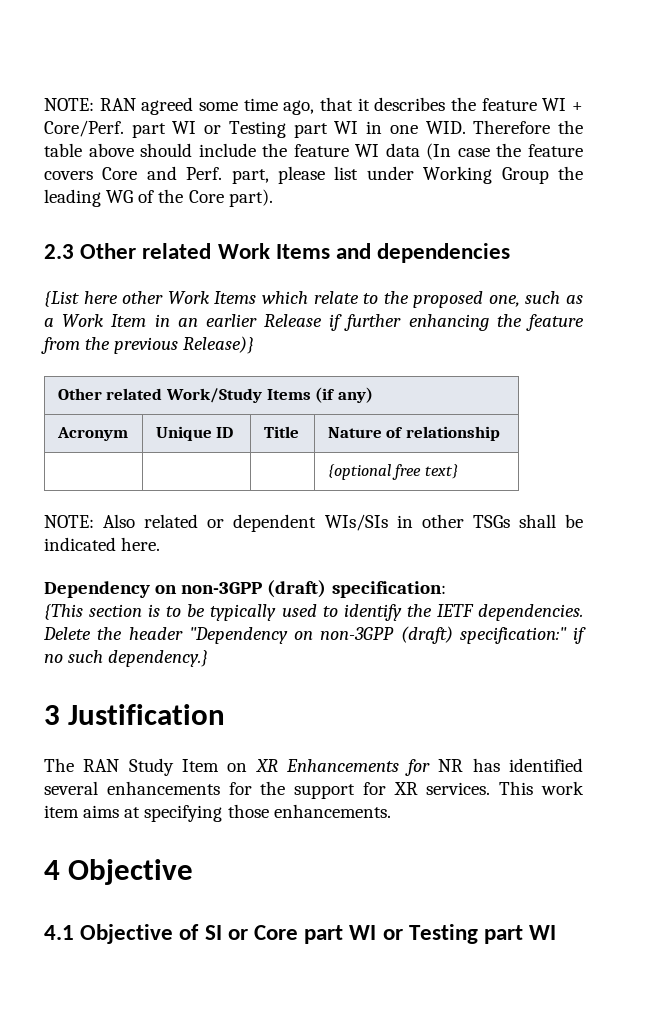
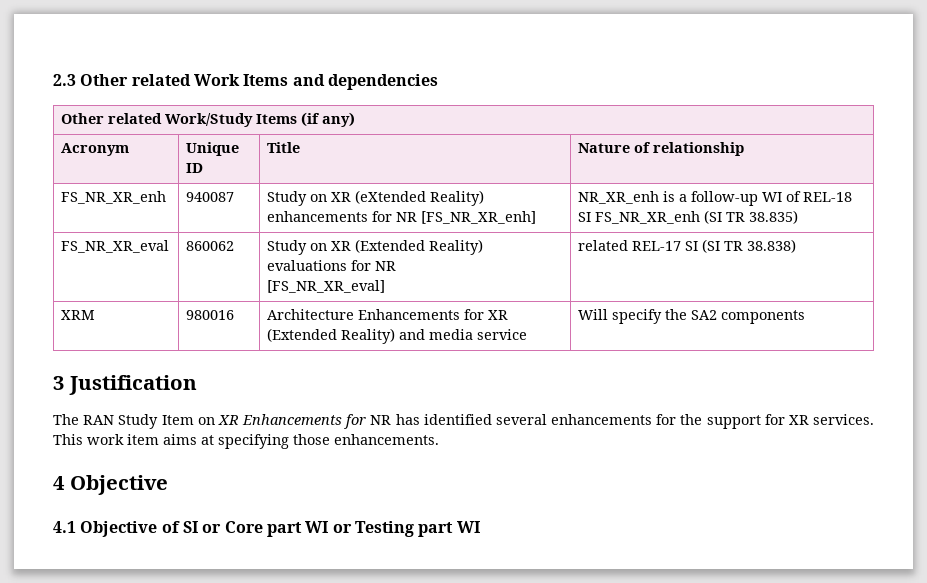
[44,97,583,115] [44,120,584,138] [44,143,583,160] [44,166,583,184] [44,189,273,207] NOTE: RAN agreed some time ago, that it describes the feature WI + Core/Perf. part WI or Testing part WI in one WID. Therefore the table above should include the feature WI data (In case the feature covers Core and Perf. part, please list under Working Group the leading WG of the Core part). // -> (53, 80) none
[44,291,583,308] [44,314,584,331] [41,336,255,354] // {List here other Work Items which relate to the proposed one, such as a Work Item in an earlier Release if further enhancing the feature from the previous Release)} -> (438, 82) none
[327,464,459,480] [44,514,584,532] [44,537,161,551] [44,580,446,598] [44,604,583,621] [43,626,586,644] [44,650,209,667] | | | {optional free text} // NOTE: Also related or dependent WIs/SIs in other TSGs shall be indicated here. // Dependency on non-3GPP (draft) specification: // {This section is to be typically used to identify the IETF dependencies. Delete the header "Dependency on non-3GPP (draft) specification:" if no such dependency.} -> [61,191,167,204] [186,192,235,202] [267,190,485,206] [267,211,537,224] [578,191,853,206] [578,210,799,224] [61,240,170,253] [186,241,235,251] [267,239,484,255] [267,260,397,271] [267,280,386,293] [578,239,797,253] [61,310,96,320] [186,310,235,320] [267,309,509,320] [267,328,528,344] [578,309,806,324] FS_NR_XR_enh | 940087 | Study on XR (eXtended Reality) enhancements for NR [FS_NR_XR_enh] | NR_XR_enh is a follow-up WI of REL-18 SI FS_NR_XR_enh (SI TR 38.835) // FS_NR_XR_eval | 860062 | Study on XR (Extended Reality) evaluations for NR // [FS_NR_XR_eval] | related REL-17 SI (SI TR 38.838) // XRM | 980016 | Architecture Enhancements for XR (Extended Reality) and media service | Will specify the SA2 components

